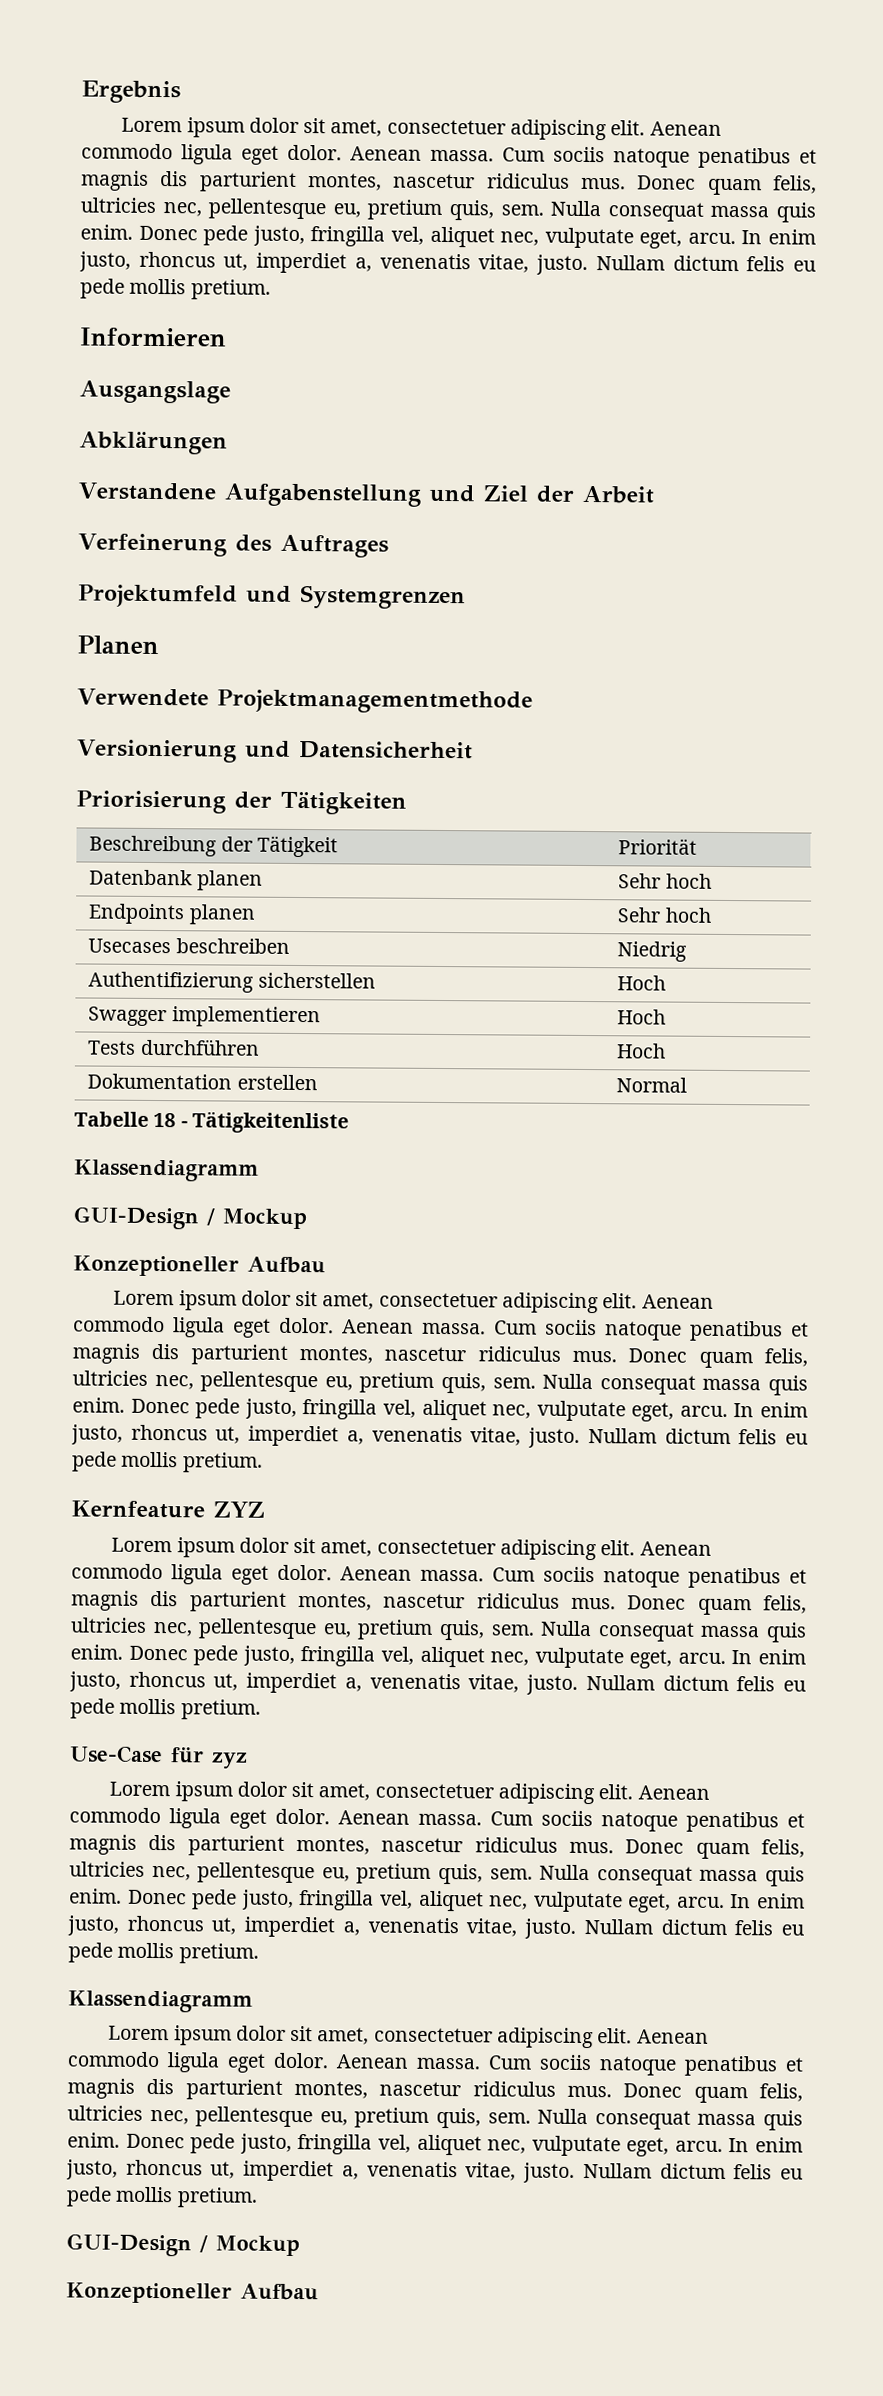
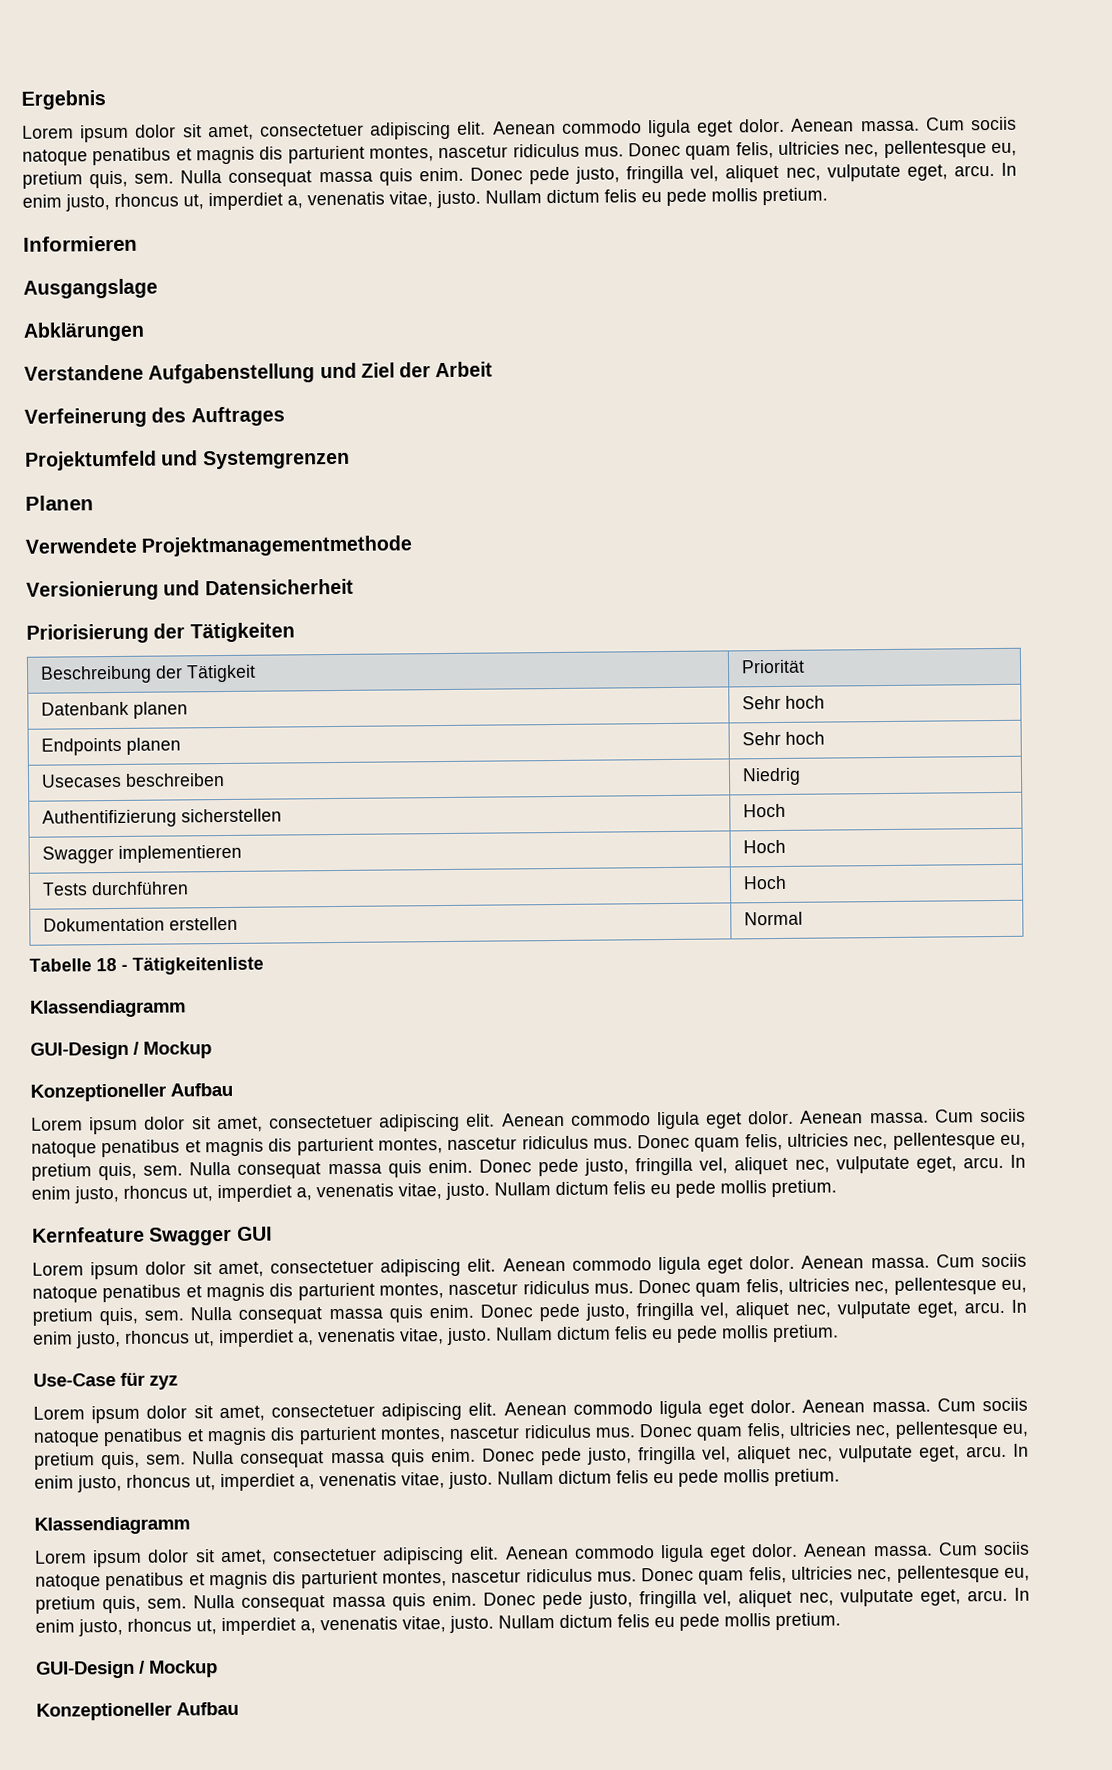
[213,1501,265,1518] ZYZ -> [149,1226,272,1246] Swagger GUI

